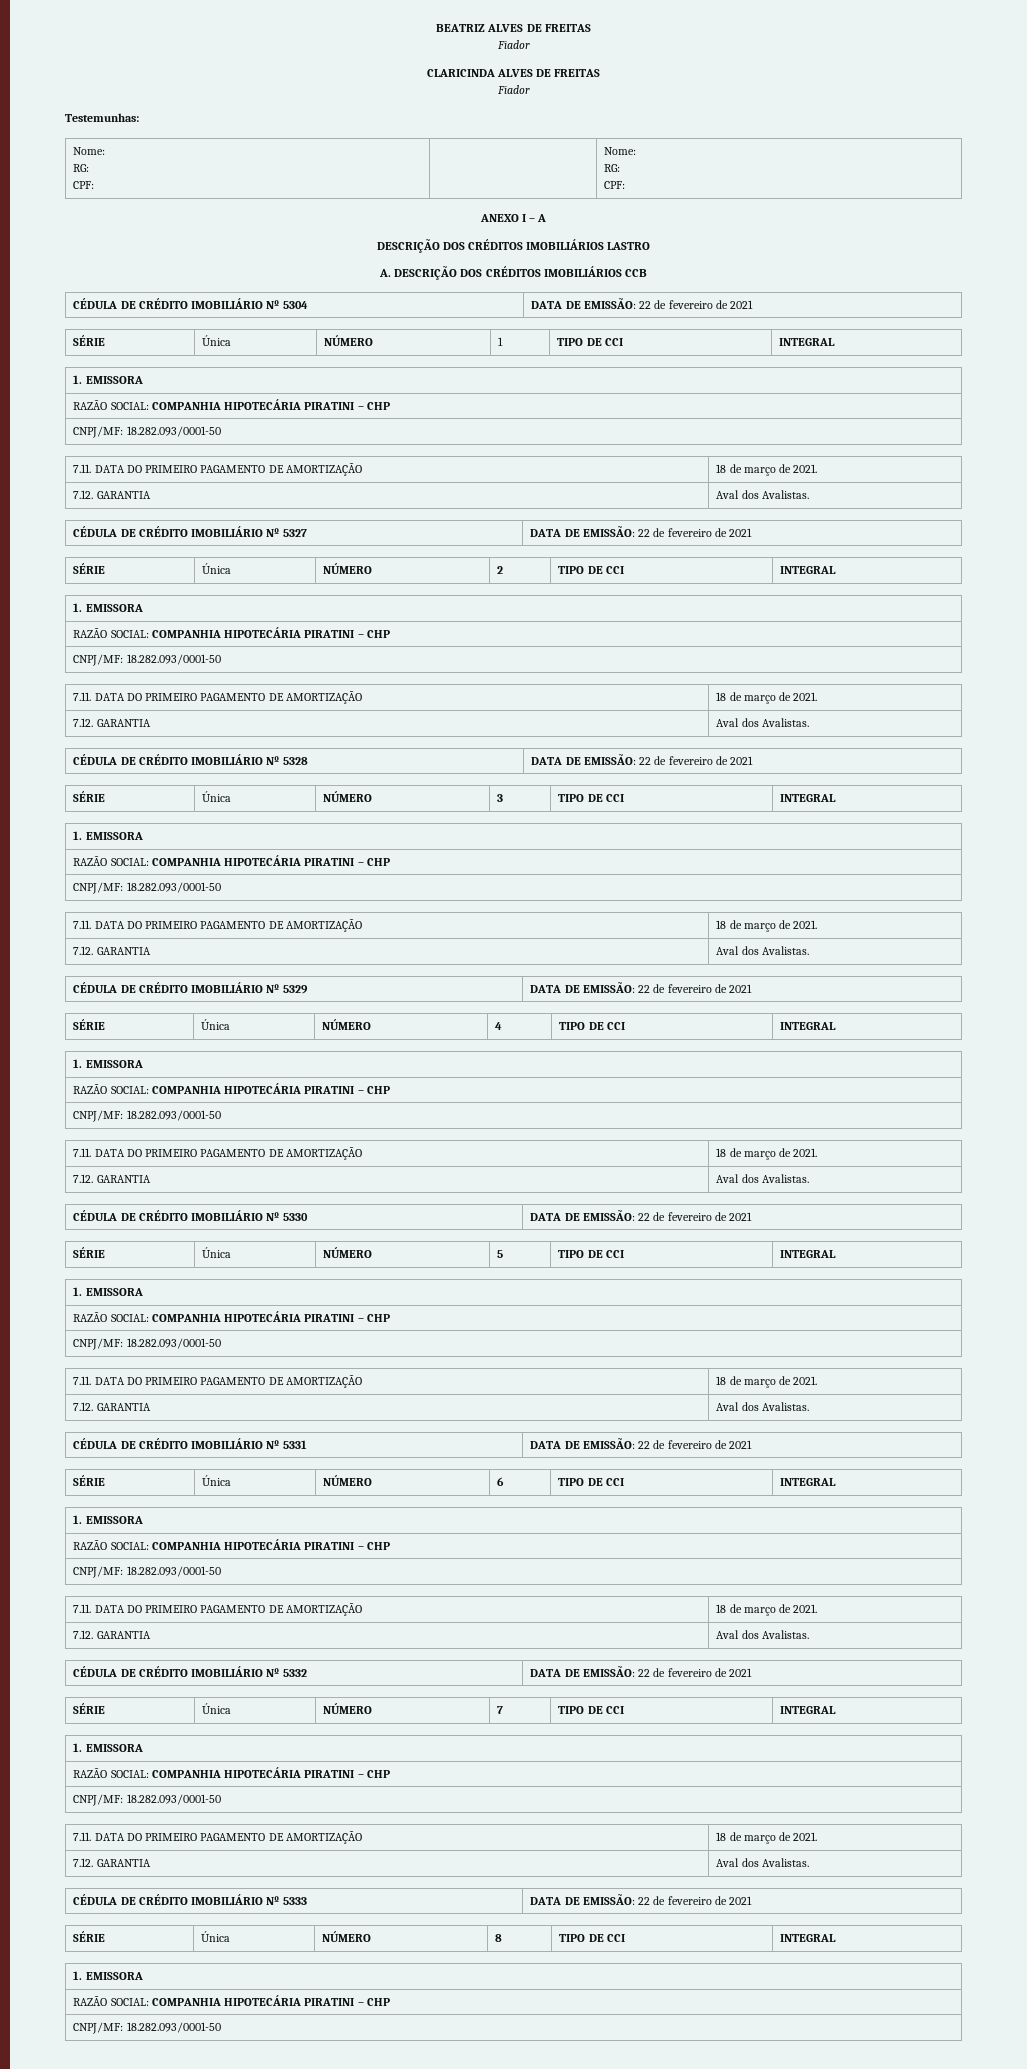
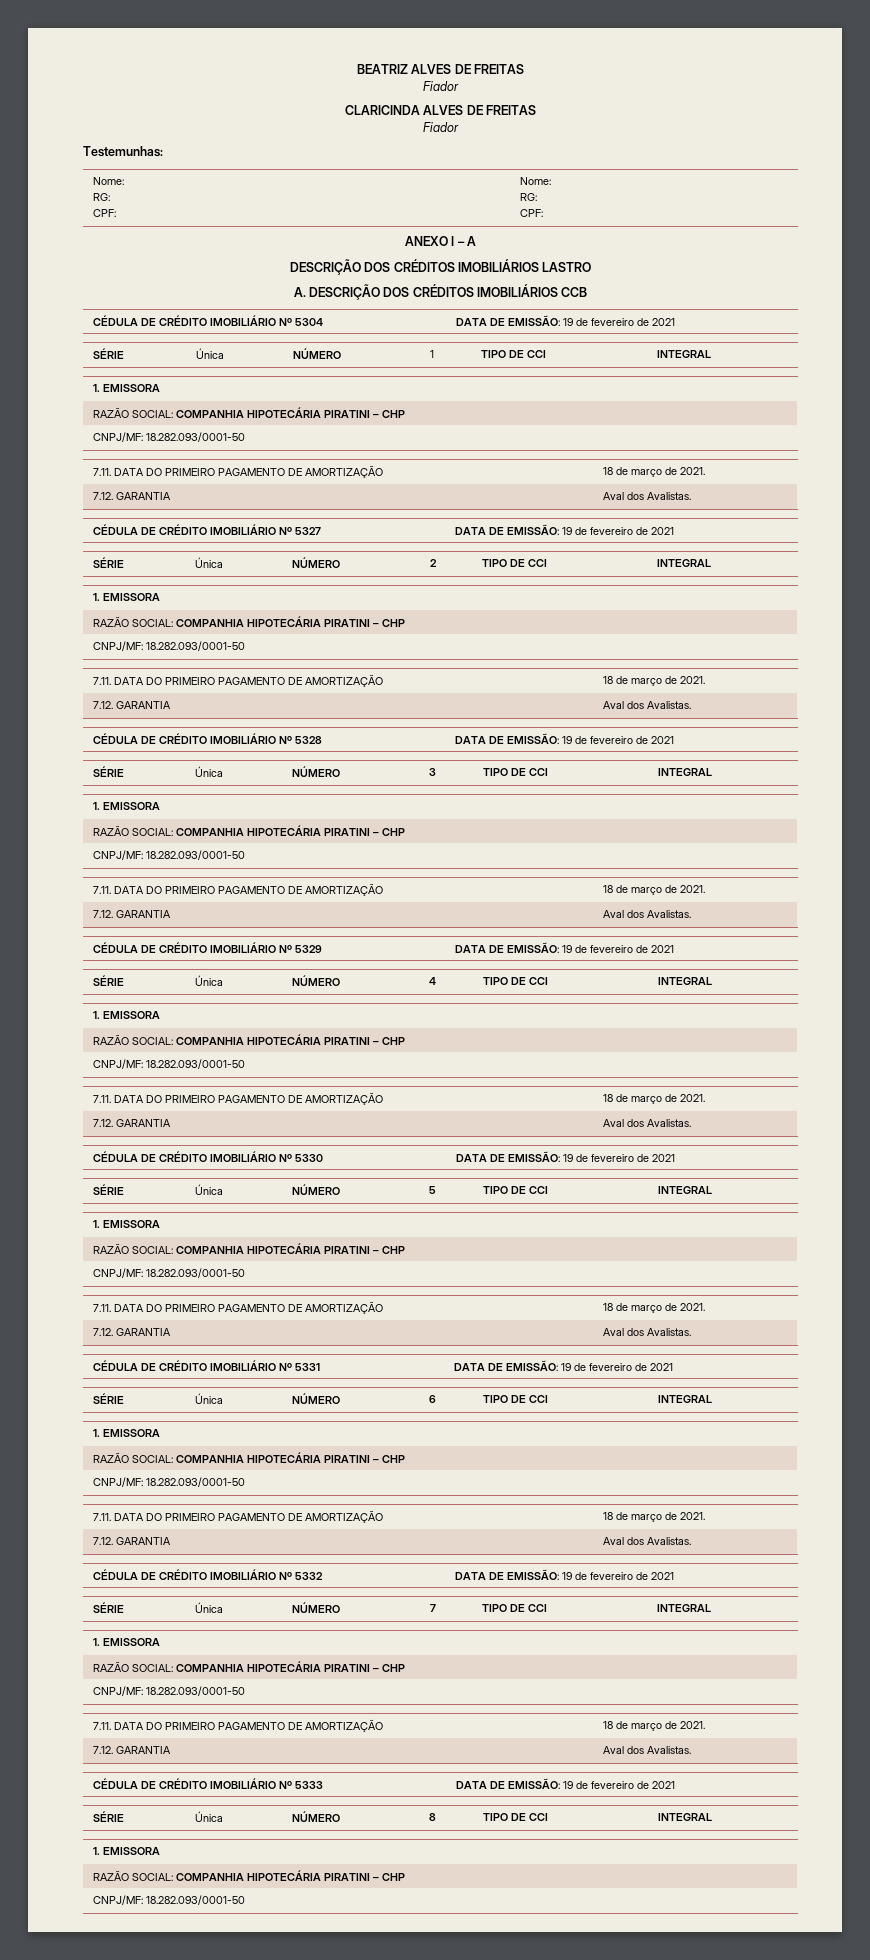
[639,301,652,309] 22 -> [562,318,573,326] 19
[638,529,651,537] 22 -> [561,527,572,535] 19
[639,757,652,765] 22 -> [561,736,572,744] 19
[638,985,651,993] 22 -> [561,945,572,953] 19
[638,1213,651,1221] 22 -> [562,1154,573,1162] 19
[638,1441,651,1449] 22 -> [560,1363,571,1371] 19
[638,1669,651,1677] 22 -> [561,1572,572,1580] 19
[638,1897,651,1905] 22 -> [562,1781,573,1789] 19

